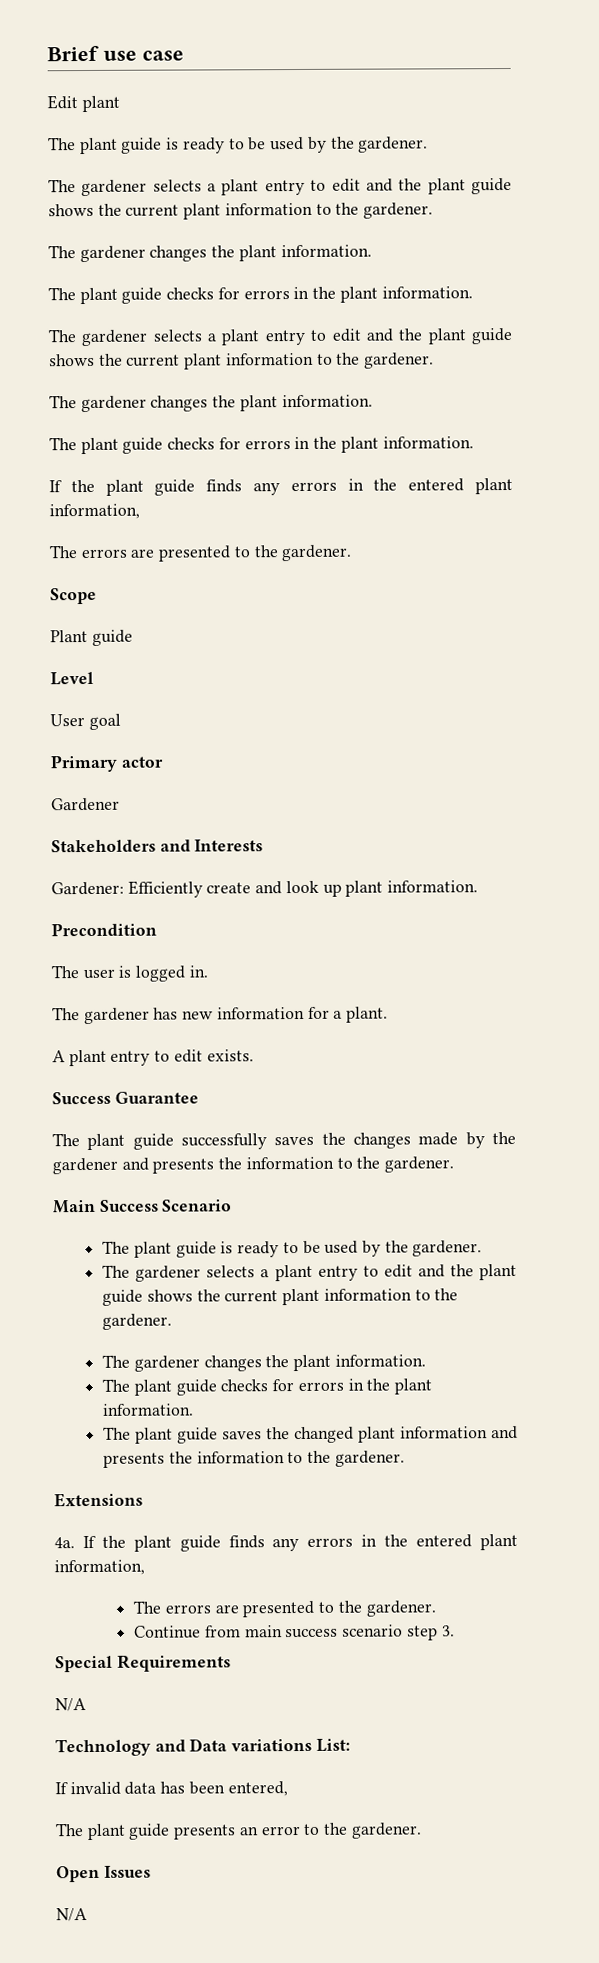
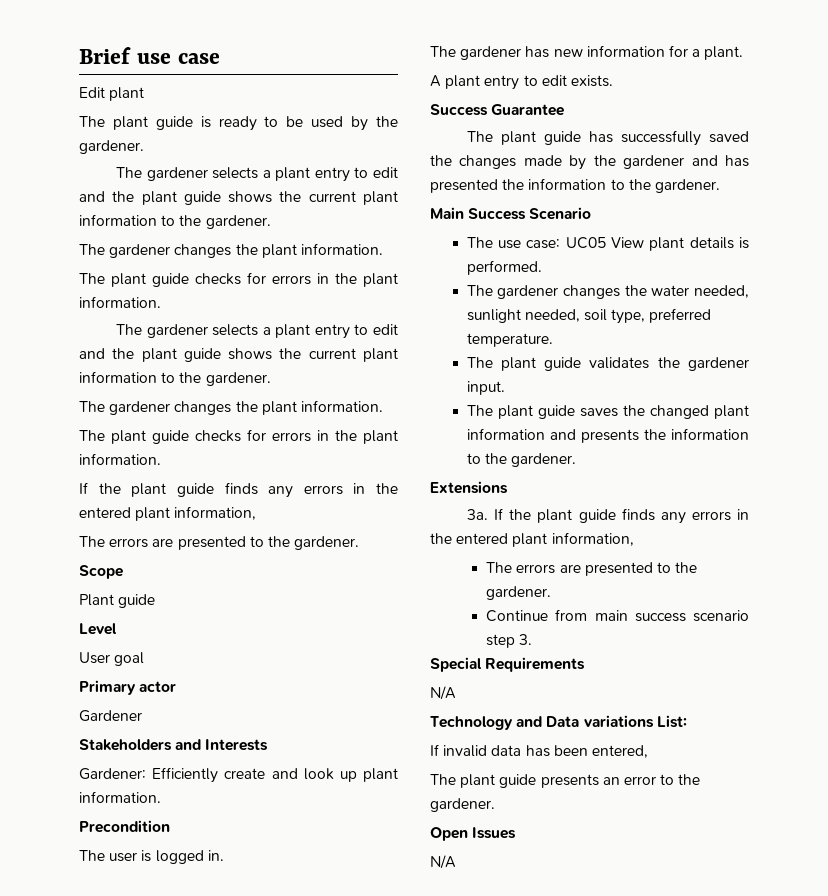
[181,1133,315,1150] successfully saves -> [589,130,749,146] has successfully saved
[152,1158,215,1174] presents -> [725,155,749,167] [430,179,498,193] has presented
[133,1240,483,1258] [102,1263,517,1282] [102,1288,459,1306] [102,1313,173,1330] [102,1354,426,1372] [102,1378,433,1396] [102,1403,195,1416] plant guide is ready to be used by the gardener. // The gardener selects a plant entry to edit and the plant guide shows the current plant information to the gardener. // The gardener changes the plant information. // The plant guide checks for errors in the plant information. -> [497,237,749,251] [466,260,542,275] [466,285,749,299] [466,308,712,324] [466,333,553,347] [466,357,749,371] [466,381,505,395] use case: UC05 View plant details is performed. // The gardener changes the water needed, sunlight needed, soil type, preferred temperature. // The plant guide validates the gardener input.
[54,1537,75,1549] 4a. -> [467,509,489,520] 3a.

